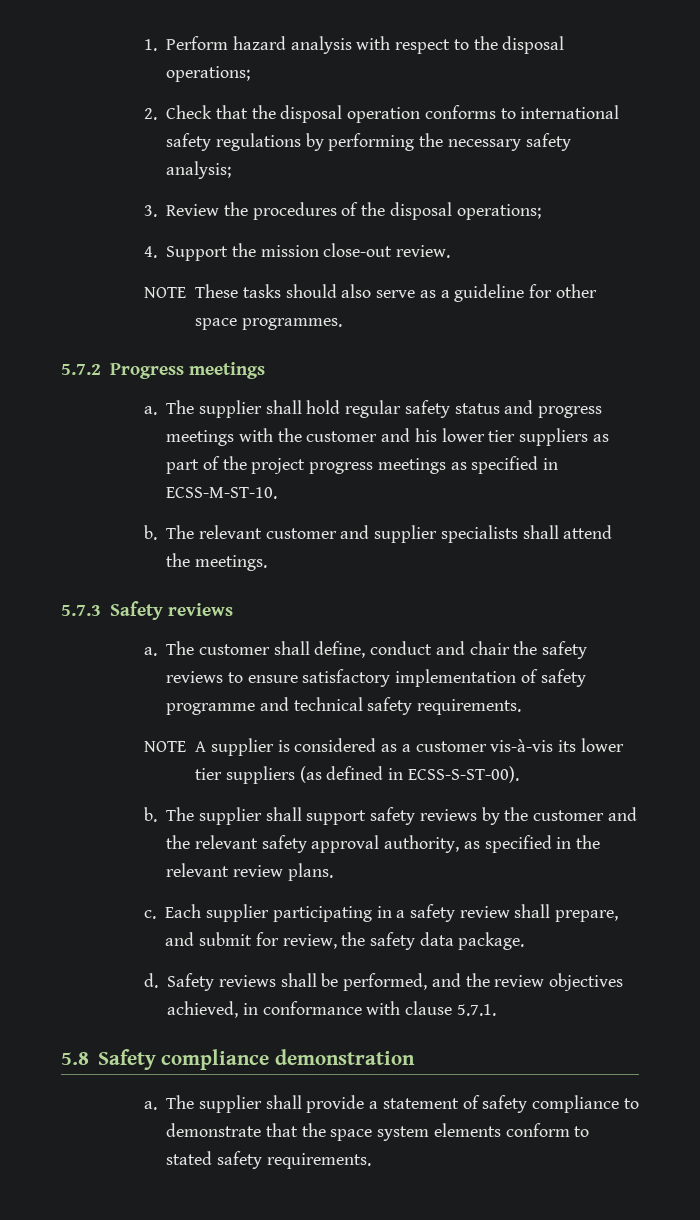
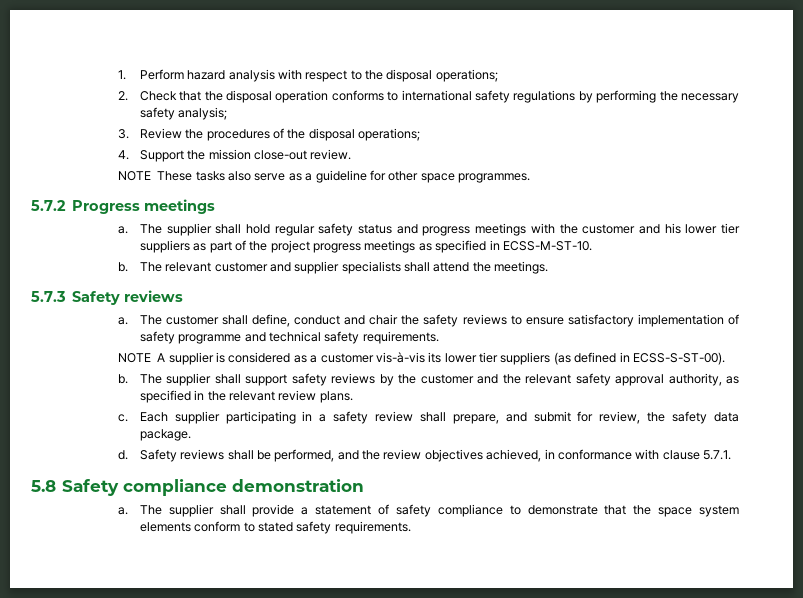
[285,284,337,298] should -> (225, 176) none

